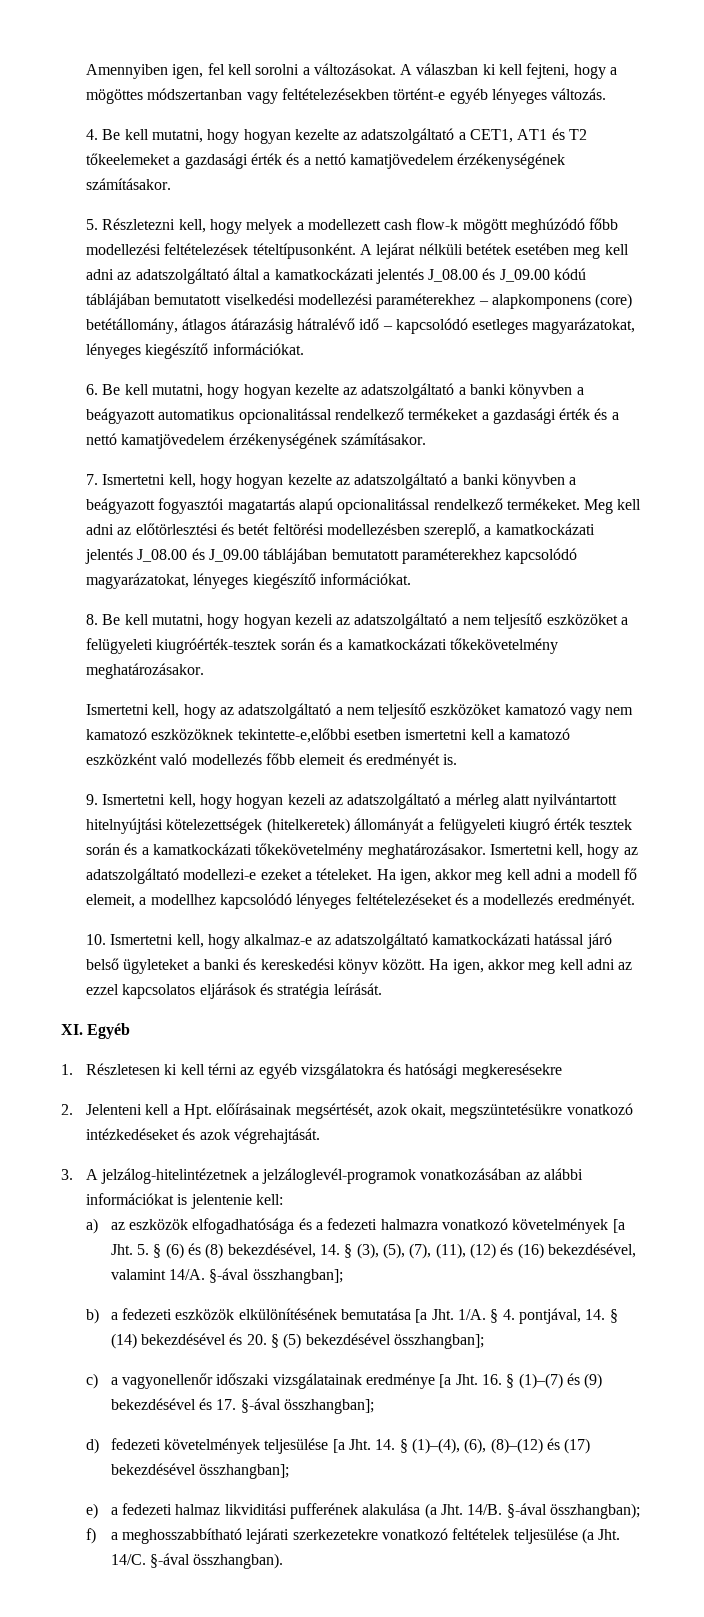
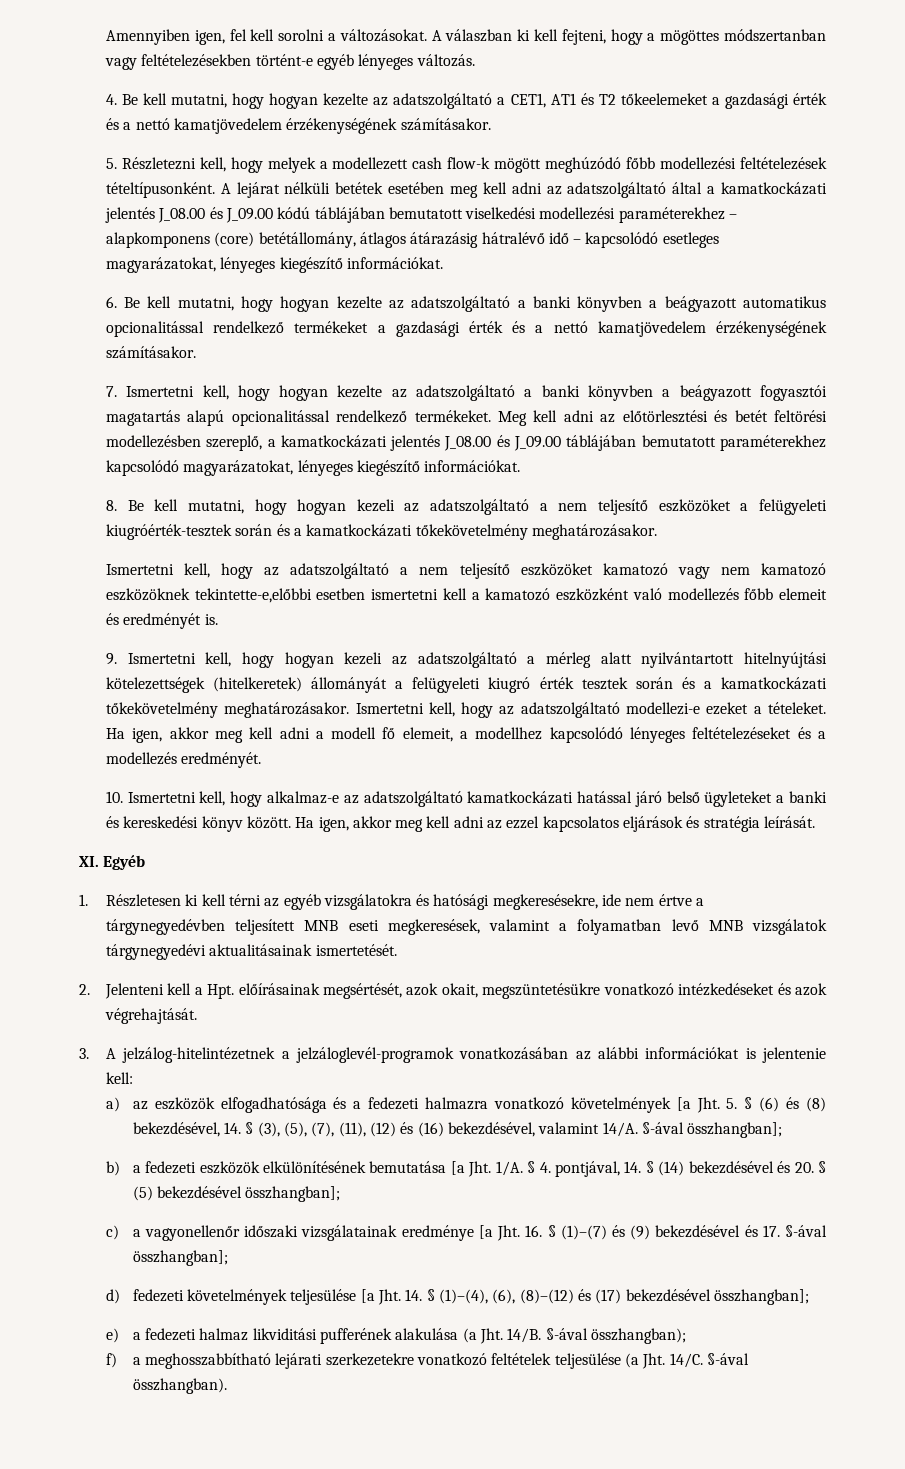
[461,1063,562,1079] megkeresésekre -> [492,894,705,910] [105,919,827,935] [105,944,397,960] megkeresésekre, ide nem értve a tárgynegyedévben teljesített MNB eseti megkeresések, valamint a folyamatban levő MNB vizsgálatok tárgynegyedévi aktualitásainak ismertetését.

